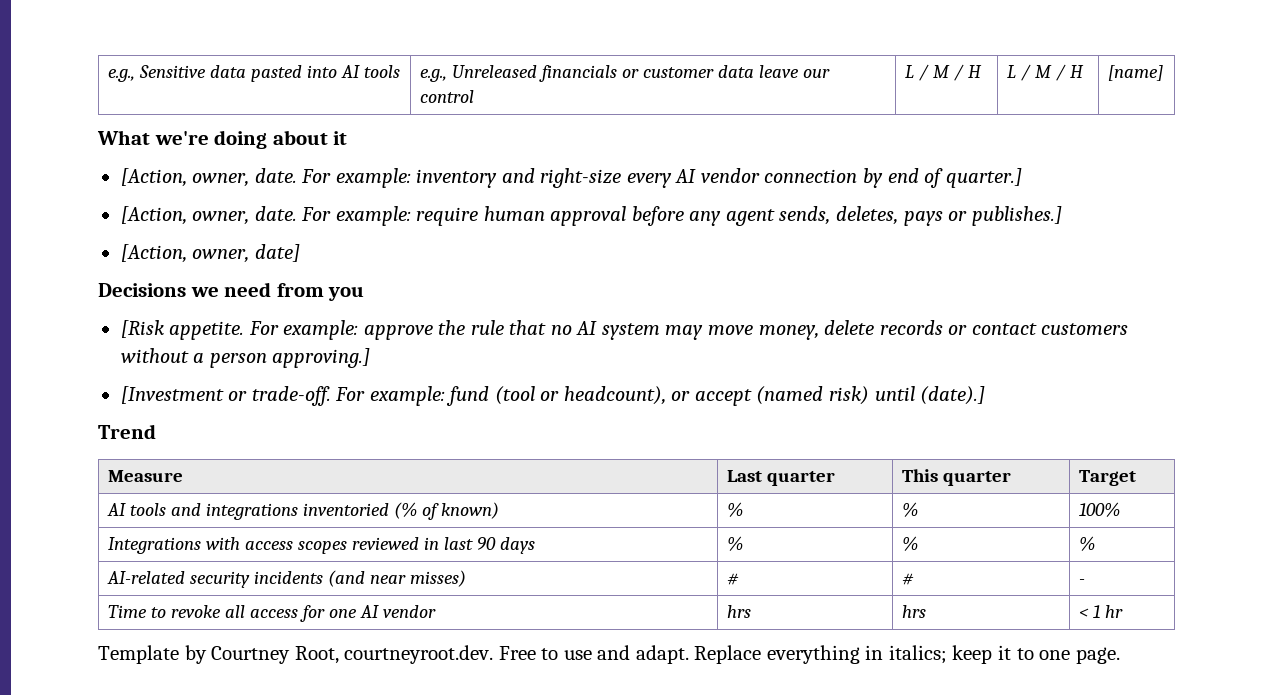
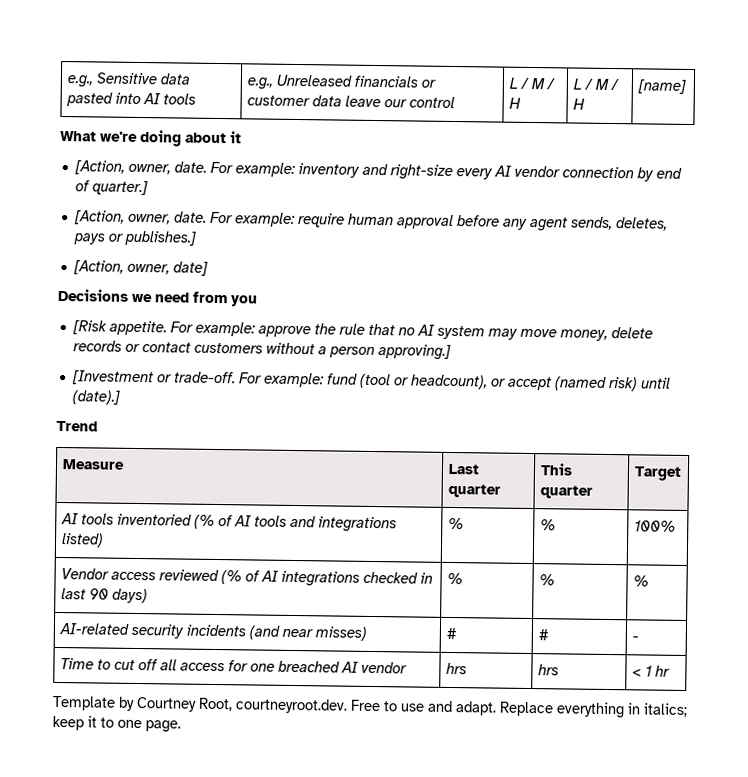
[170,503,298,520] and integrations -> (114, 519) none
[440,502,499,519] [726,502,743,517] [901,502,918,517] [1078,502,1120,517] [107,537,419,554] known) | % | % | 100% // Integrations with access scopes reviewed -> [233,515,397,533] [60,533,104,548] [447,517,464,530] [539,519,556,531] [633,520,676,532] [60,568,418,587] AI tools and integrations listed) | % | % | 100% // Vendor access reviewed (% of AI integrations checked
[499,537,535,554] days -> [111,588,148,604] days)
[170,605,221,618] revoke -> [113,659,158,671] cut off
(357, 613) none -> [277,660,340,673] breached

